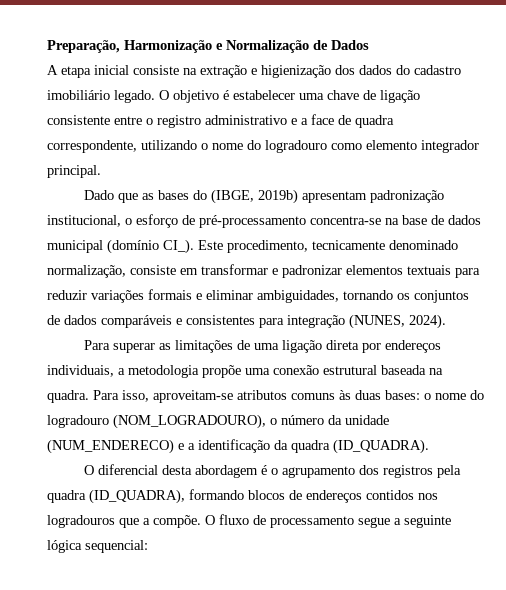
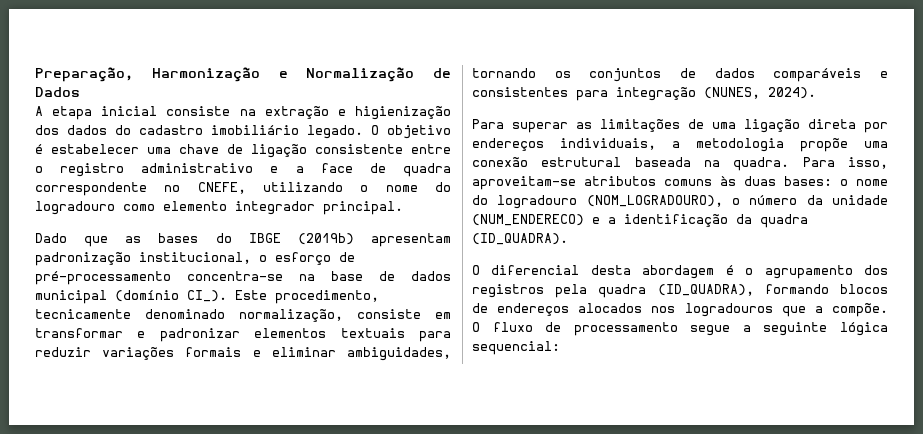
[47,140,137,153] correspondente, -> [35,182,246,196] correspondente no CNEFE,
[211,189,299,204] (IBGE, 2019b) -> [248,233,354,245] IBGE (2019b)
[366,490,414,500] contidos -> [578,303,643,313] alocados

